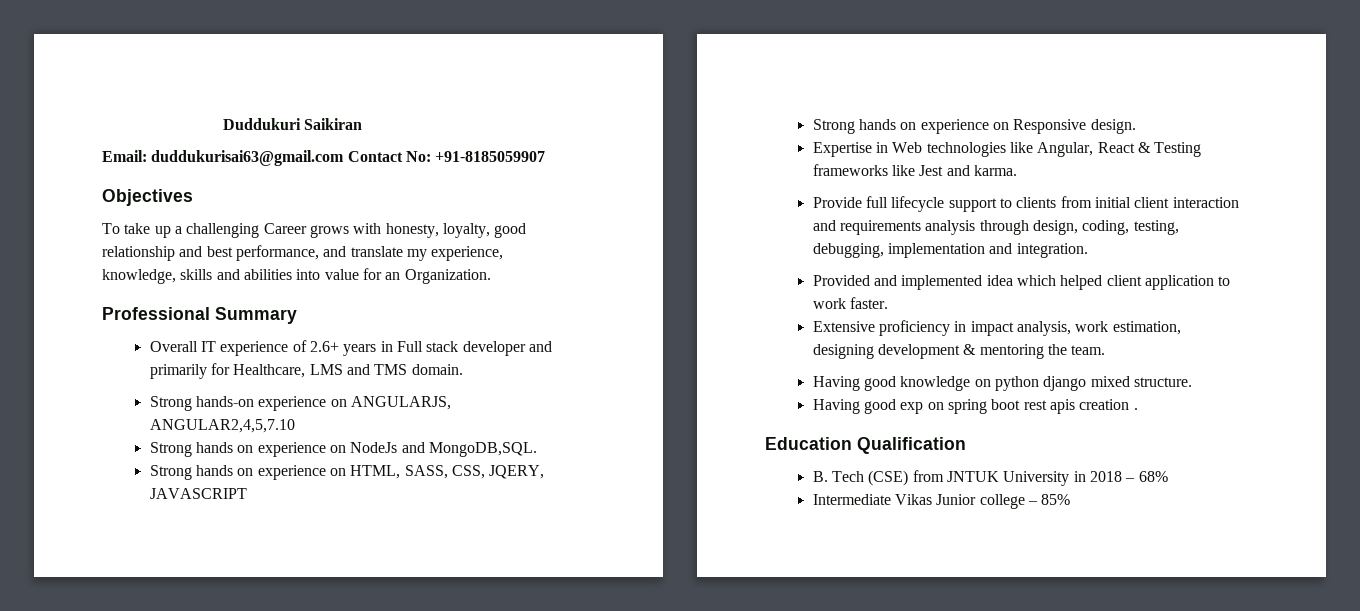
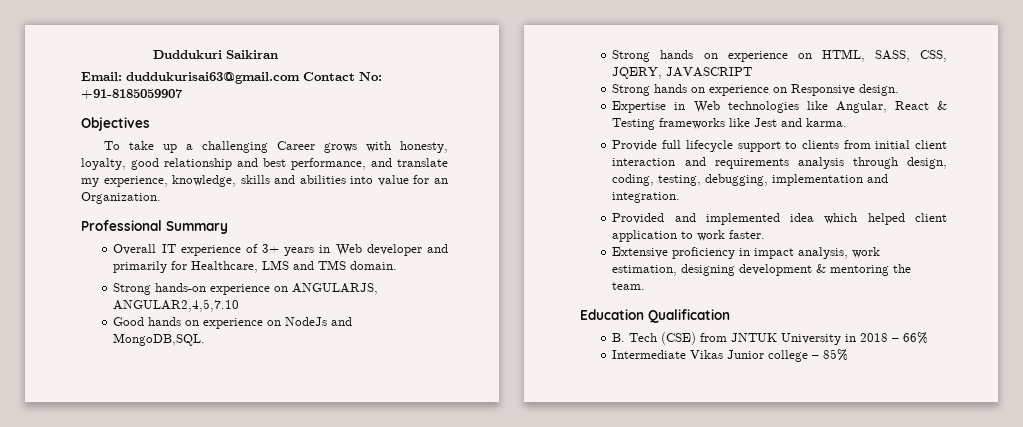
[310,341,340,352] 2.6+ -> [262,244,280,253] 3+
[396,341,459,352] Full stack -> [335,244,362,256] Web
[149,442,192,457] Strong -> [113,317,145,326] Good
[812,376,1192,391] [812,399,1138,414] // Having good knowledge on python django mixed structure. // Having good exp on spring boot rest apis creation . -> (646, 286) none
[1138,471,1168,482] 68% -> [903,332,929,344] 66%

